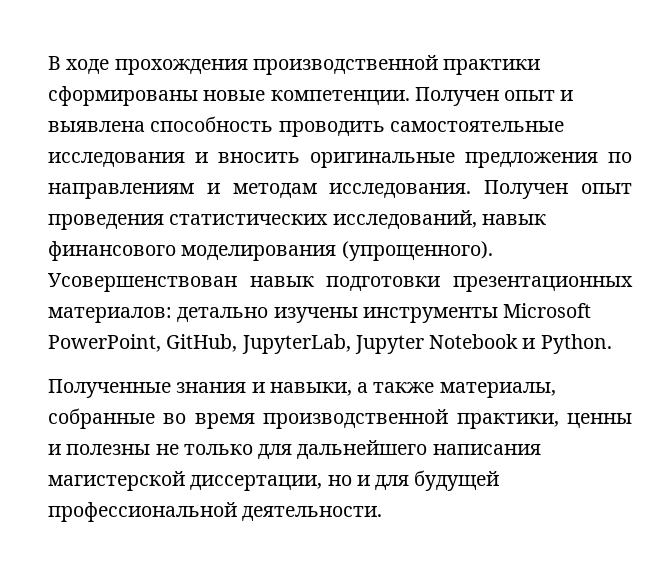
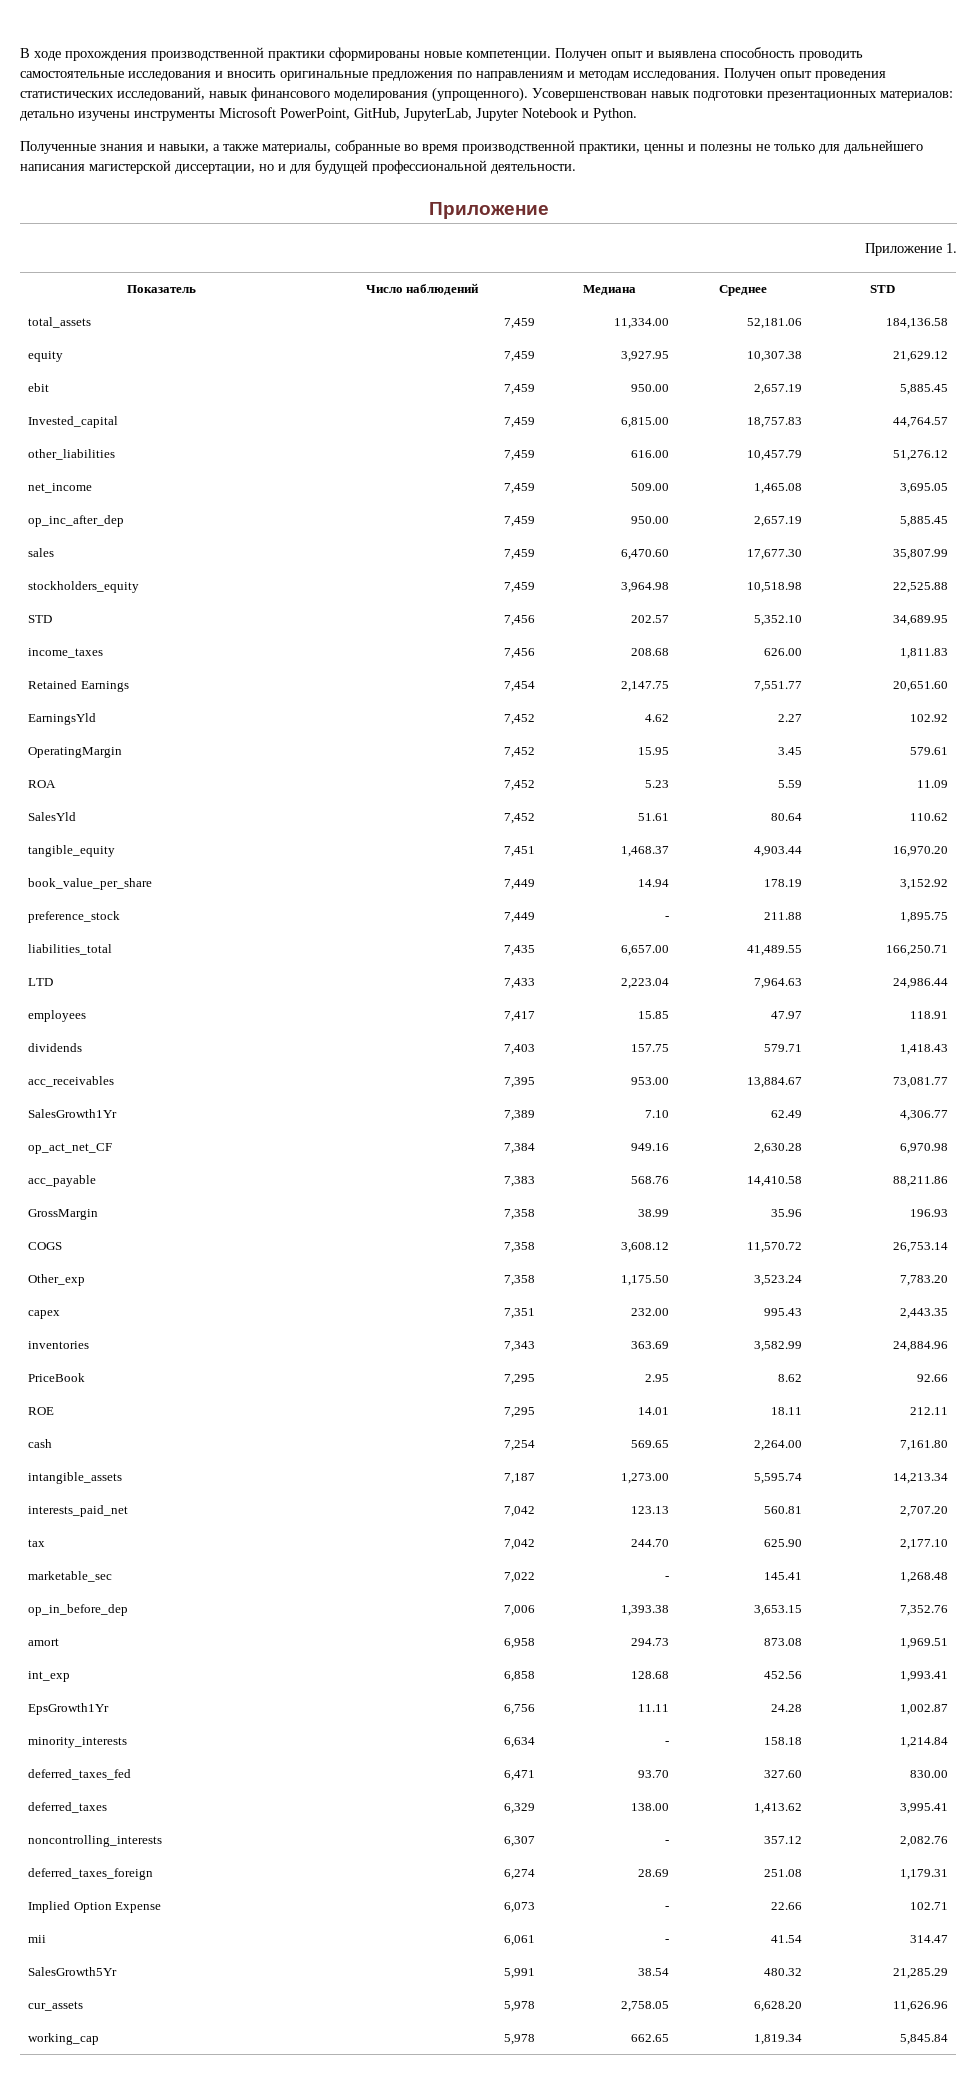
(383, 513) none -> [428,202,549,219] [865,243,957,256] [126,285,196,293] [365,283,480,295] [583,285,636,295] [719,285,767,296] [870,285,895,293] [28,317,92,328] [503,318,535,329] [613,318,669,329] [746,318,802,329] [885,318,948,329] [28,351,64,362] [503,351,535,362] [620,351,669,362] [746,351,802,362] [892,351,948,362] [28,383,50,392] [503,384,535,395] [630,384,669,392] [753,384,802,395] [899,384,948,395] [28,416,119,428] [503,417,535,428] [620,417,669,428] [746,417,802,428] [892,417,948,428] [28,449,116,460] [503,450,535,461] [630,450,669,458] [746,450,802,461] [892,450,948,461] [28,483,93,493] [503,483,535,494] [630,483,669,491] [753,483,802,494] [899,483,948,494] [28,515,125,527] [503,516,535,527] [630,516,669,524] [753,516,802,527] [899,516,948,527] [28,548,55,557] [503,549,535,560] [620,549,669,560] [746,549,802,560] [892,549,948,560] [28,581,140,593] [503,582,535,593] [620,582,669,593] [746,582,802,593] [892,582,948,593] [28,615,53,623] [503,615,535,626] [630,615,669,623] [753,615,802,626] [892,615,948,626] [28,648,104,658] [503,648,535,659] [630,648,669,656] [763,648,802,656] [899,648,948,659] [28,680,129,692] [503,681,535,692] [620,681,669,692] [753,681,802,692] [892,681,948,692] [28,713,97,725] [503,714,535,725] [644,714,669,722] [777,714,802,722] [909,714,948,722] [28,747,123,758] [503,747,535,758] [637,747,669,755] [777,747,802,755] [909,747,948,755] [28,780,57,788] [503,780,535,791] [644,780,669,788] [777,780,802,788] [916,780,948,788] [28,812,77,821] [503,813,535,824] [637,813,669,821] [770,813,802,821] [909,813,948,821] [28,845,116,857] [503,846,535,857] [620,846,669,857] [753,846,802,857] [892,846,948,857] [28,878,153,890] [503,879,535,890] [637,879,669,887] [763,879,802,887] [899,879,948,890] [28,911,121,923] [503,912,535,923] [664,916,669,920] [763,912,802,920] [899,912,948,923] [28,944,113,955] [503,945,535,956] [620,945,669,956] [746,945,802,956] [885,945,948,956] [28,978,54,986] [503,978,535,989] [620,978,669,989] [753,978,802,989] [892,978,948,989] [28,1010,87,1022] [503,1011,535,1022] [637,1011,669,1019] [770,1011,802,1019] [909,1011,948,1019] [28,1043,83,1052] [503,1044,535,1055] [630,1044,669,1052] [763,1044,802,1052] [899,1044,948,1055] [28,1076,115,1087] [503,1077,535,1088] [630,1077,669,1085] [746,1077,802,1088] [892,1077,948,1088] [28,1109,118,1118] [503,1110,535,1121] [644,1110,669,1118] [770,1110,802,1118] [899,1110,948,1121] [28,1143,113,1154] [503,1143,535,1154] [630,1143,669,1151] [753,1143,802,1154] [899,1143,948,1154] [28,1175,97,1187] [503,1176,535,1187] [630,1176,669,1184] [746,1176,802,1187] [892,1176,948,1187] [28,1209,99,1220] [503,1209,535,1220] [637,1209,669,1217] [770,1209,802,1217] [909,1209,948,1217] [28,1242,63,1250] [503,1242,535,1253] [620,1242,669,1253] [746,1242,802,1253] [892,1242,948,1253] [28,1274,86,1286] [503,1275,535,1286] [620,1275,669,1286] [753,1275,802,1286] [899,1275,948,1286] [28,1310,61,1319] [503,1308,535,1319] [630,1308,669,1316] [763,1308,802,1316] [899,1308,948,1319] [28,1341,90,1349] [503,1341,535,1352] [630,1341,669,1349] [753,1341,802,1352] [892,1341,948,1352] [28,1373,86,1382] [503,1374,535,1385] [644,1374,669,1382] [777,1374,802,1382] [916,1374,948,1382] [28,1407,55,1415] [503,1407,535,1418] [637,1407,669,1415] [770,1407,802,1415] [909,1407,948,1415] [28,1439,53,1448] [503,1440,535,1451] [630,1440,669,1448] [753,1440,802,1451] [899,1440,948,1451] [28,1472,123,1484] [503,1473,535,1484] [620,1473,669,1484] [753,1473,802,1484] [892,1473,948,1484] [28,1505,129,1517] [503,1506,535,1517] [630,1506,669,1514] [763,1506,802,1514] [899,1506,948,1517] [28,1539,46,1547] [503,1539,535,1550] [630,1539,669,1547] [763,1539,802,1547] [899,1539,948,1550] [28,1571,113,1582] [503,1572,535,1583] [664,1576,669,1580] [763,1572,802,1580] [899,1572,948,1583] [28,1604,129,1616] [503,1605,535,1616] [620,1605,669,1616] [753,1605,802,1616] [899,1605,948,1616] [28,1638,60,1646] [503,1638,535,1649] [630,1638,669,1646] [763,1638,802,1646] [899,1638,948,1649] [28,1671,71,1682] [503,1671,535,1682] [630,1671,669,1679] [763,1671,802,1679] [899,1671,948,1682] [28,1703,110,1715] [503,1704,535,1715] [637,1704,669,1712] [770,1704,802,1712] [899,1704,948,1715] [28,1737,128,1748] [503,1737,535,1748] [664,1741,669,1745] [763,1737,802,1745] [899,1737,948,1748] [28,1769,132,1780] [503,1770,535,1781] [637,1770,669,1778] [763,1770,802,1778] [909,1770,948,1778] [28,1802,108,1813] [503,1803,535,1814] [630,1803,669,1811] [753,1803,802,1814] [899,1803,948,1814] [28,1835,163,1847] [503,1836,535,1847] [664,1840,669,1844] [763,1836,802,1844] [899,1836,948,1847] [28,1868,154,1880] [503,1869,535,1880] [637,1869,669,1877] [763,1869,802,1877] [899,1869,948,1880] [28,1901,162,1913] [503,1902,535,1913] [664,1906,669,1910] [770,1902,802,1910] [909,1902,948,1910] [28,1935,47,1943] [503,1935,535,1946] [664,1939,669,1943] [770,1935,802,1943] [909,1935,948,1943] [28,1967,118,1976] [503,1968,535,1979] [637,1968,669,1976] [763,1968,802,1976] [892,1968,948,1979] [28,2001,84,2011] [503,2001,535,2012] [620,2001,669,2012] [753,2001,802,2012] [892,2001,948,2012] [28,2033,100,2045] [503,2034,535,2045] [630,2034,669,2042] [753,2034,802,2045] [899,2034,948,2045] // Приложение // Приложение 1. // Показатель | Число наблюдений | Медиана | Среднее | STD // total_assets | 7,459 | 11,334.00 | 52,181.06 | 184,136.58 // equity | 7,459 | 3,927.95 | 10,307.38 | 21,629.12 // ebit | 7,459 | 950.00 | 2,657.19 | 5,885.45 // Invested_capital | 7,459 | 6,815.00 | 18,757.83 | 44,764.57 // other_liabilities | 7,459 | 616.00 | 10,457.79 | 51,276.12 // net_income | 7,459 | 509.00 | 1,465.08 | 3,695.05 // op_inc_after_dep | 7,459 | 950.00 | 2,657.19 | 5,885.45 // sales | 7,459 | 6,470.60 | 17,677.30 | 35,807.99 // stockholders_equity | 7,459 | 3,964.98 | 10,518.98 | 22,525.88 // STD | 7,456 | 202.57 | 5,352.10 | 34,689.95 // income_taxes | 7,456 | 208.68 | 626.00 | 1,811.83 // Retained Earnings | 7,454 | 2,147.75 | 7,551.77 | 20,651.60 // EarningsYld | 7,452 | 4.62 | 2.27 | 102.92 // OperatingMargin | 7,452 | 15.95 | 3.45 | 579.61 // ROA | 7,452 | 5.23 | 5.59 | 11.09 // SalesYld | 7,452 | 51.61 | 80.64 | 110.62 // tangible_equity | 7,451 | 1,468.37 | 4,903.44 | 16,970.20 // book_value_per_share | 7,449 | 14.94 | 178.19 | 3,152.92 // preference_stock | 7,449 | - | 211.88 | 1,895.75 // liabilities_total | 7,435 | 6,657.00 | 41,489.55 | 166,250.71 // LTD | 7,433 | 2,223.04 | 7,964.63 | 24,986.44 // employees | 7,417 | 15.85 | 47.97 | 118.91 // dividends | 7,403 | 157.75 | 579.71 | 1,418.43 // acc_receivables | 7,395 | 953.00 | 13,884.67 | 73,081.77 // SalesGrowth1Yr | 7,389 | 7.10 | 62.49 | 4,306.77 // op_act_net_CF | 7,384 | 949.16 | 2,630.28 | 6,970.98 // acc_payable | 7,383 | 568.76 | 14,410.58 | 88,211.86 // GrossMargin | 7,358 | 38.99 | 35.96 | 196.93 // COGS | 7,358 | 3,608.12 | 11,570.72 | 26,753.14 // Other_exp | 7,358 | 1,175.50 | 3,523.24 | 7,783.20 // capex | 7,351 | 232.00 | 995.43 | 2,443.35 // inventories | 7,343 | 363.69 | 3,582.99 | 24,884.96 // PriceBook | 7,295 | 2.95 | 8.62 | 92.66 // ROE | 7,295 | 14.01 | 18.11 | 212.11 // cash | 7,254 | 569.65 | 2,264.00 | 7,161.80 // intangible_assets | 7,187 | 1,273.00 | 5,595.74 | 14,213.34 // interests_paid_net | 7,042 | 123.13 | 560.81 | 2,707.20 // tax | 7,042 | 244.70 | 625.90 | 2,177.10 // marketable_sec | 7,022 | - | 145.41 | 1,268.48 // op_in_before_dep | 7,006 | 1,393.38 | 3,653.15 | 7,352.76 // amort | 6,958 | 294.73 | 873.08 | 1,969.51 // int_exp | 6,858 | 128.68 | 452.56 | 1,993.41 // EpsGrowth1Yr | 6,756 | 11.11 | 24.28 | 1,002.87 // minority_interests | 6,634 | - | 158.18 | 1,214.84 // deferred_taxes_fed | 6,471 | 93.70 | 327.60 | 830.00 // deferred_taxes | 6,329 | 138.00 | 1,413.62 | 3,995.41 // noncontrolling_interests | 6,307 | - | 357.12 | 2,082.76 // deferred_taxes_foreign | 6,274 | 28.69 | 251.08 | 1,179.31 // Implied Option Expense | 6,073 | - | 22.66 | 102.71 // mii | 6,061 | - | 41.54 | 314.47 // SalesGrowth5Yr | 5,991 | 38.54 | 480.32 | 21,285.29 // cur_assets | 5,978 | 2,758.05 | 6,628.20 | 11,626.96 // working_cap | 5,978 | 662.65 | 1,819.34 | 5,845.84

